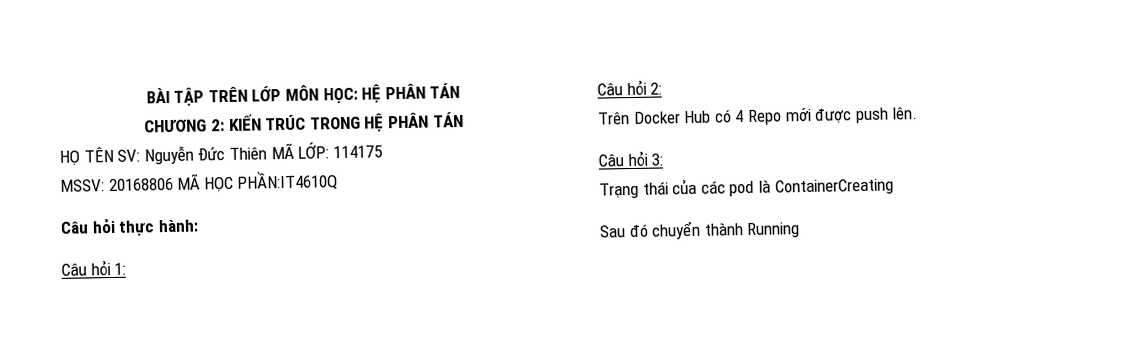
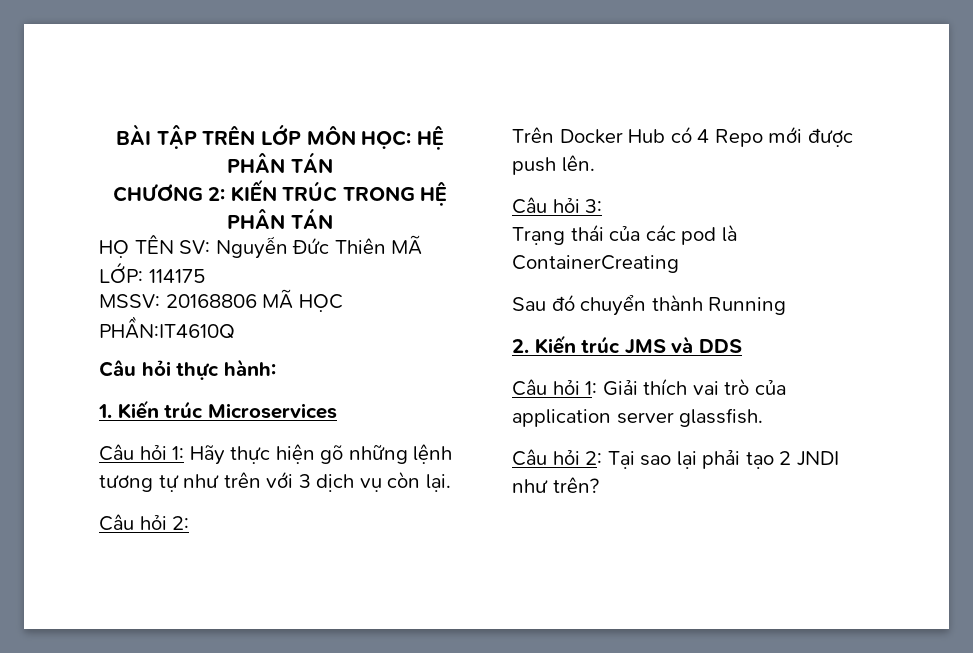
[61,260,127,276] // Câu hỏi 1: -> [98,400,337,419] [99,444,453,465] [99,471,451,492] // 1. Kiến trúc Microservices // Câu hỏi 1: Hãy thực hiện gõ những lệnh tương tự như trên với 3 dịch vụ còn lại.
(801, 230) none -> [512,335,742,355] [512,378,786,396] [512,408,764,427] [512,449,839,469] [512,477,599,493] // 2. Kiến trúc JMS và DDS // Câu hỏi 1: Giải thích vai trò của application server glassfish. // Câu hỏi 2: Tại sao lại phải tạo 2 JNDI như trên?

